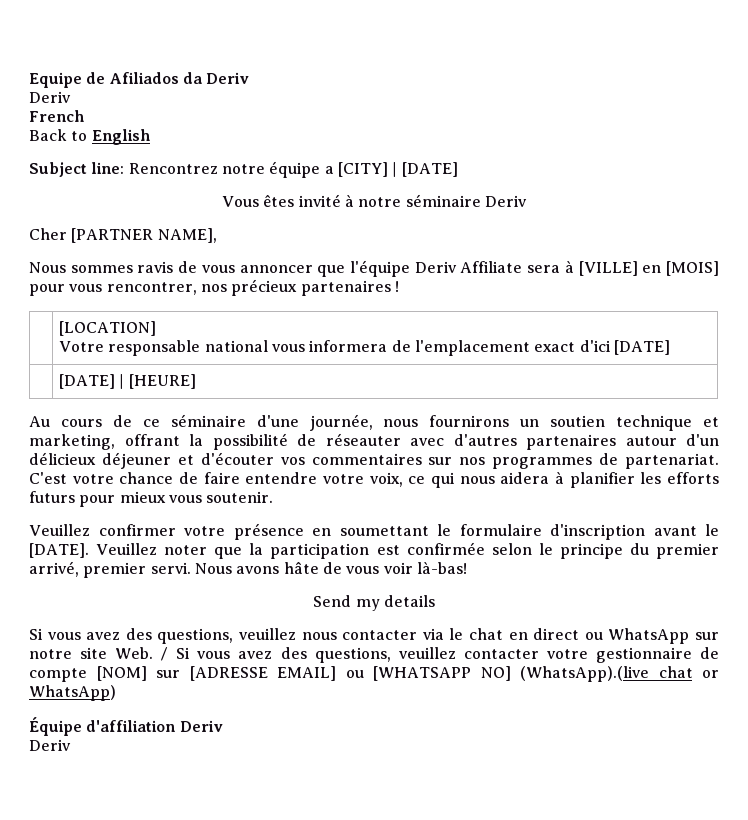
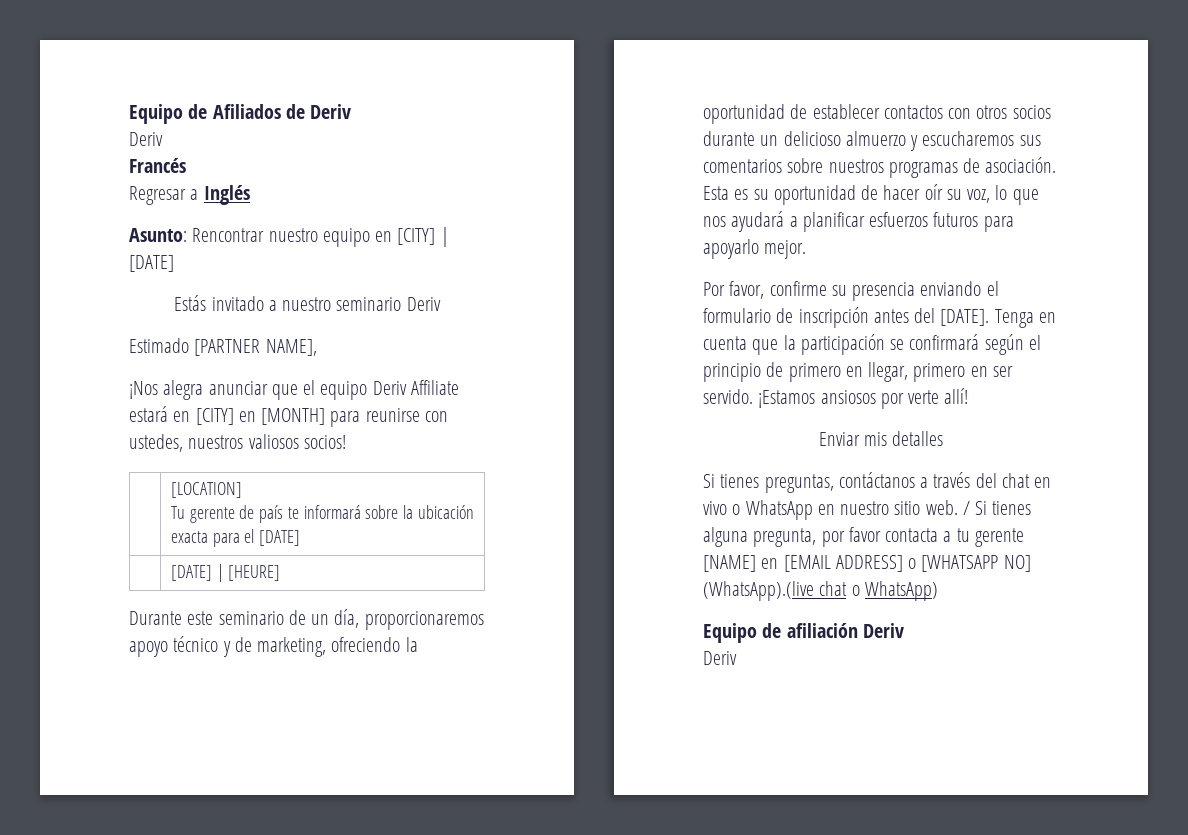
[29,72,82,88] Equipe -> [129,104,183,124] Equipo
[182,72,203,84] da -> [285,104,305,119] de
[29,110,84,122] [29,129,150,145] [29,161,458,178] [222,194,527,207] [29,228,67,240] French // Back to English // Subject line: Rencontrez notre équipe a [CITY] | [DATE] // Vous êtes invité à notre séminaire Deriv // Cher -> [129,158,186,173] [129,185,250,205] [129,227,449,247] [129,255,174,272] [174,295,441,311] [129,338,189,353] Francés // Regresar a Inglés // Asunto: Rencontrar nuestro equipo en [CITY] | [DATE] // Estás invitado a nuestro seminario Deriv // Estimado
[29,260,719,277] [29,279,399,296] [59,321,157,336] [59,340,670,356] [59,374,196,389] [29,414,719,431] [29,433,719,450] [29,452,720,469] [29,471,719,488] [29,491,274,507] [29,523,719,540] [29,542,720,559] [29,561,467,578] [313,595,435,611] [29,628,720,644] [29,647,720,663] [29,666,364,682] Nous sommes ravis de vous annoncer que l'équipe Deriv Affiliate sera à [VILLE] en [MOIS] pour vous rencontrer, nos précieux partenaires ! // | [LOCATION] // Votre responsable national vous informera de l'emplacement exact d'ici [DATE] // | [DATE] | [HEURE] // Au cours de ce séminaire d'une journée, nous fournirons un soutien technique et marketing, offrant la possibilité de réseauter avec d'autres partenaires autour d'un délicieux déjeuner et d'écouter vos commentaires sur nos programmes de partenariat. C'est votre chance de faire entendre votre voix, ce qui nous aidera à planifier les efforts futurs pour mieux vous soutenir. // Veuillez confirmer votre présence en soumettant le formulaire d'inscription avant le [DATE]. Veuillez noter que la participation est confirmée selon le principe du premier arrivé, premier servi. Nous avons hâte de vous voir là-bas! // Send my details // Si vous avez des questions, veuillez nous contacter via le chat en direct ou WhatsApp sur notre site Web. / Si vous avez des questions, veuillez contacter votre gestionnaire de compte [NOM] sur [ADRESSE EMAIL] ou -> [129,380,459,400] [129,406,448,427] [129,434,346,452] [170,482,242,498] [170,505,474,523] [170,529,301,547] [170,564,281,582] [129,609,484,630] [129,636,418,657] [703,104,1051,124] [703,131,1041,151] [703,157,1057,178] [703,184,1039,205] [703,211,1014,232] [703,239,807,259] [703,281,999,301] [703,307,1056,328] [703,334,1041,355] [703,362,1013,382] [703,388,969,409] [818,431,944,446] [703,472,1052,493] [703,500,1032,520] [703,527,1024,547] [703,555,917,572] ¡Nos alegra anunciar que el equipo Deriv Affiliate estará en [CITY] en [MONTH] para reunirse con ustedes, nuestros valiosos socios! // | [LOCATION] // Tu gerente de país te informará sobre la ubicación exacta para el [DATE] // | [DATE] | [HEURE] // Durante este seminario de un día, proporcionaremos apoyo técnico y de marketing, ofreciendo la oportunidad de establecer contactos con otros socios durante un delicioso almuerzo y escucharemos sus comentarios sobre nuestros programas de asociación. Esta es su oportunidad de hacer oír su voz, lo que nos ayudará a planificar esfuerzos futuros para apoyarlo mejor. // Por favor, confirme su presencia enviando el formulario de inscripción antes del [DATE]. Tenga en cuenta que la participación se confirmará según el principio de primero en llegar, primero en ser servido. ¡Estamos ansiosos por verte allí! // Enviar mis detalles // Si tienes preguntas, contáctanos a través del chat en vivo o WhatsApp en nuestro sitio web. / Si tienes alguna pregunta, por favor contacta a tu gerente [NAME] en [EMAIL ADDRESS] o
[702,670,719,678] or -> [851,585,860,596] o
[29,717,177,736] Équipe d'affiliation -> [703,623,858,643] Equipo de afiliación

